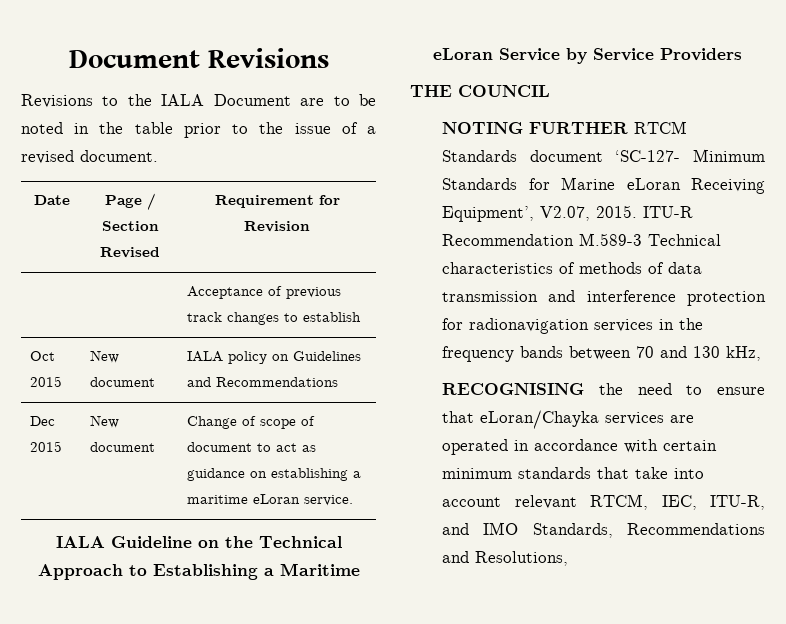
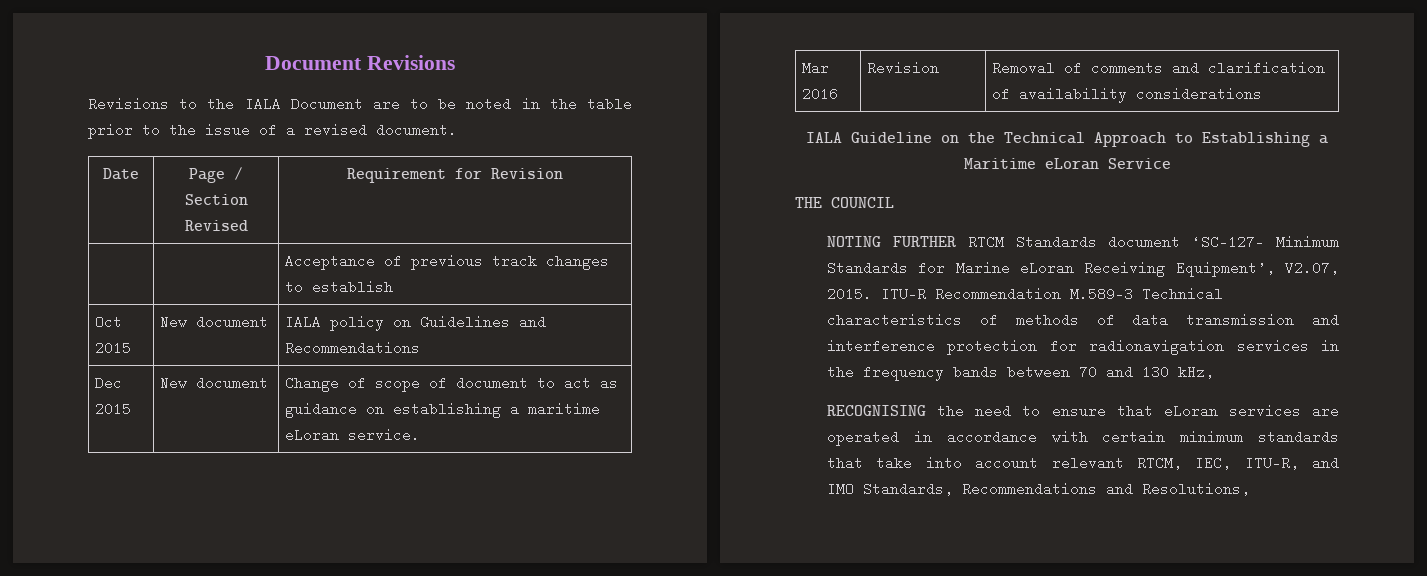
(354, 500) none -> [801,61,829,75] [801,87,838,101] [866,61,939,75] [991,61,1325,75] [991,87,1262,103] // Mar 2016 | Revision | Removal of comments and clarification of availability considerations
[566,48,742,64] by Service Providers -> (1171, 163) none
[479,410,599,429] eLoran/Chayka -> [1163,404,1218,418] eLoran

